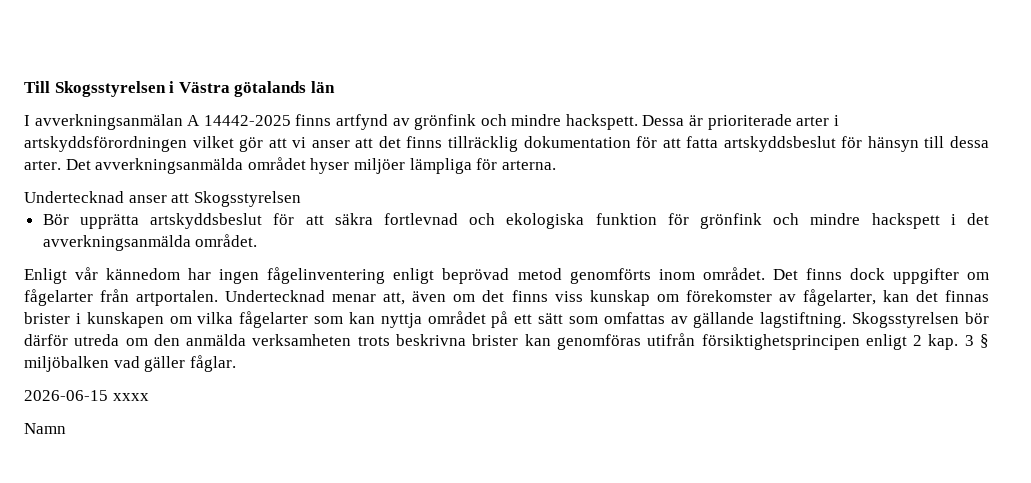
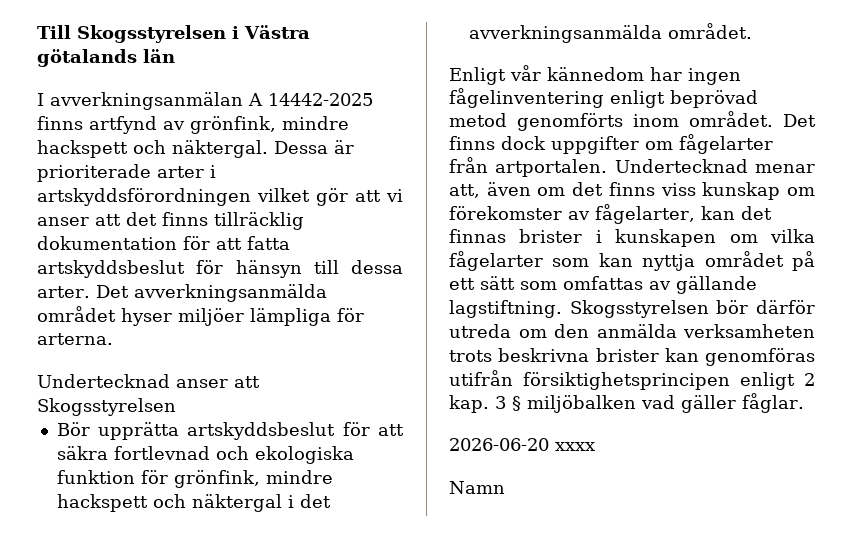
[414,114,638,130] grönfink och mindre hackspett. -> [190,116,349,134] [37,140,268,158] grönfink, mindre hackspett och näktergal.
[699,213,940,229] grönfink och mindre hackspett -> [173,470,333,488] [56,494,282,512] grönfink, mindre hackspett och näktergal
[24,390,108,401] 2026-06-15 -> [449,438,549,451] 2026-06-20

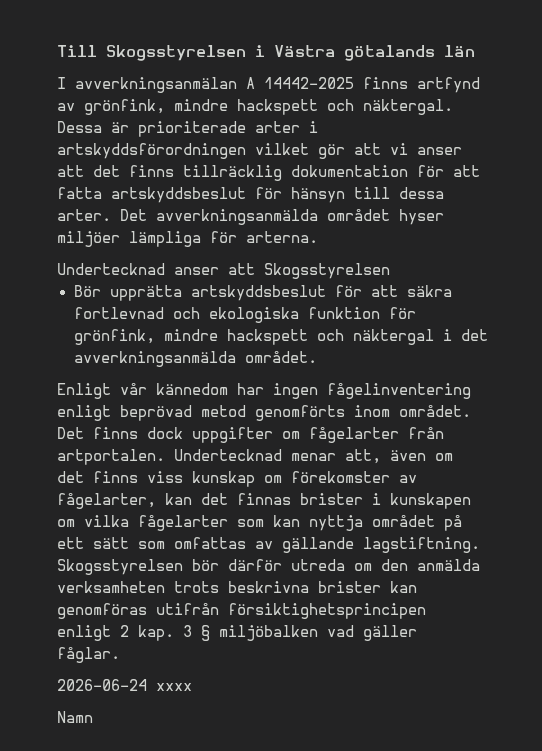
[449,438,549,451] 2026-06-20 -> [57,679,147,691] 2026-06-24

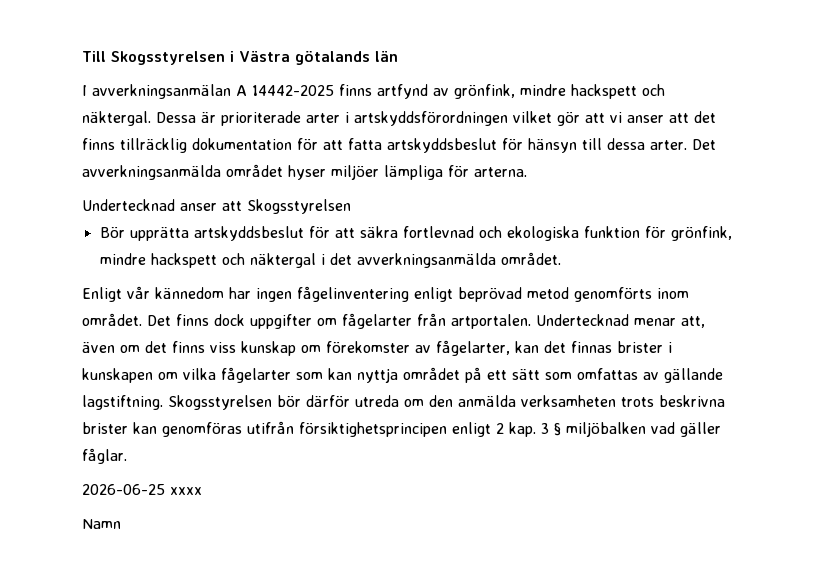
[57,679,147,691] 2026-06-24 -> [82,484,165,495] 2026-06-25

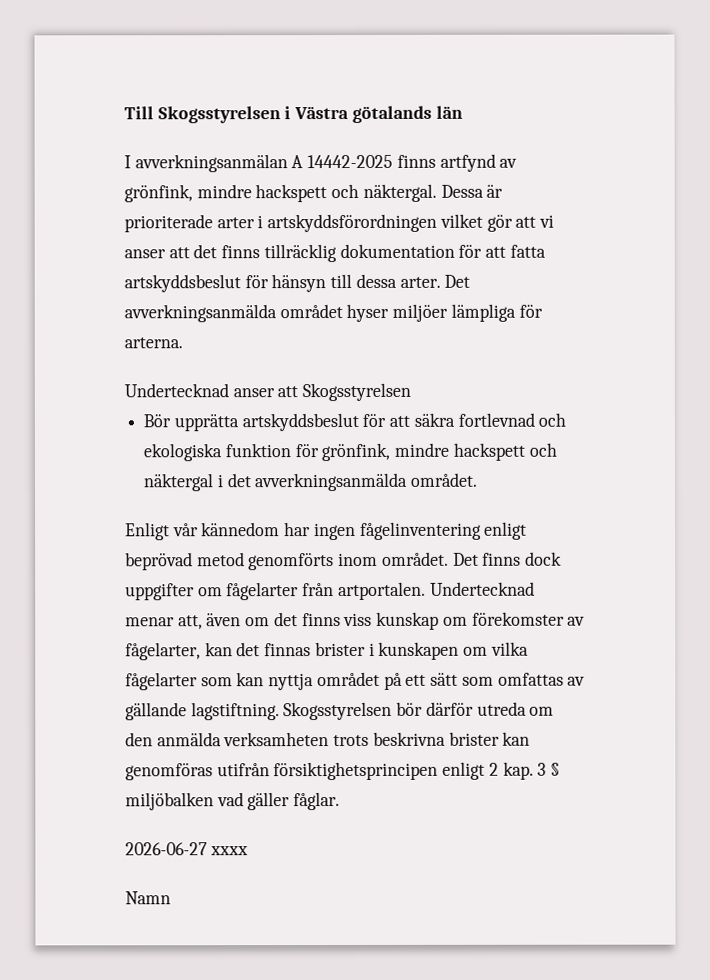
[82,484,165,495] 2026-06-25 -> [125,842,208,856] 2026-06-27

